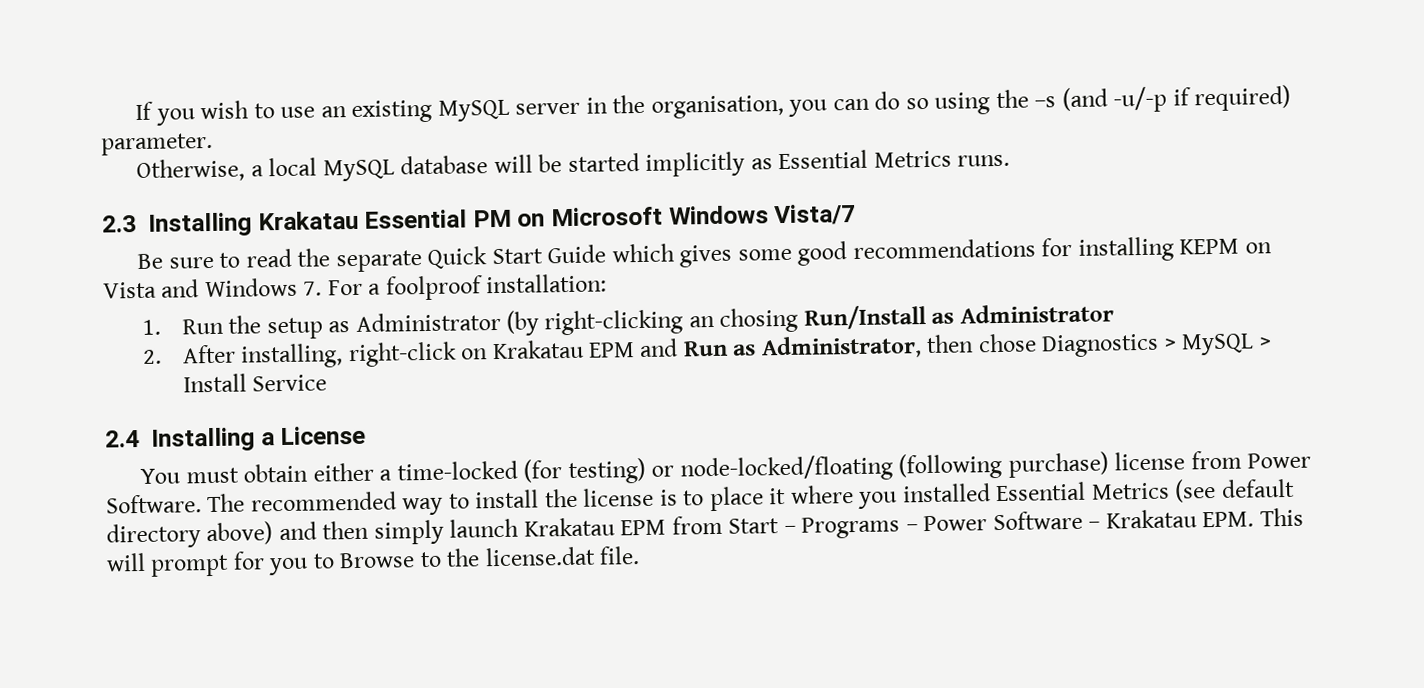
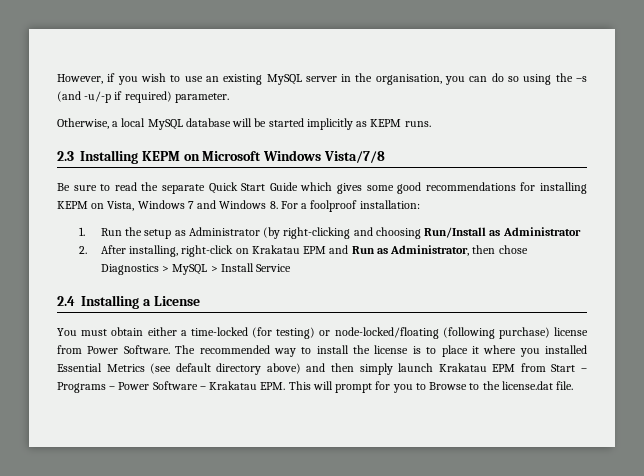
[135,101,154,121] If -> [57,73,116,84] However, if
[778,149,952,170] Essential Metrics -> [370,119,402,127] KEPM
[257,209,512,231] Krakatau Essential PM -> [141,151,180,161] KEPM
[774,203,857,226] Vista/7 -> [323,151,385,163] Vista/7/8
[103,281,157,299] Vista -> [107,200,194,211] Vista, Windows 7
[303,281,323,296] 7. -> [269,201,278,209] 8.
[688,307,799,333] an chosing -> [353,227,421,239] and choosing

